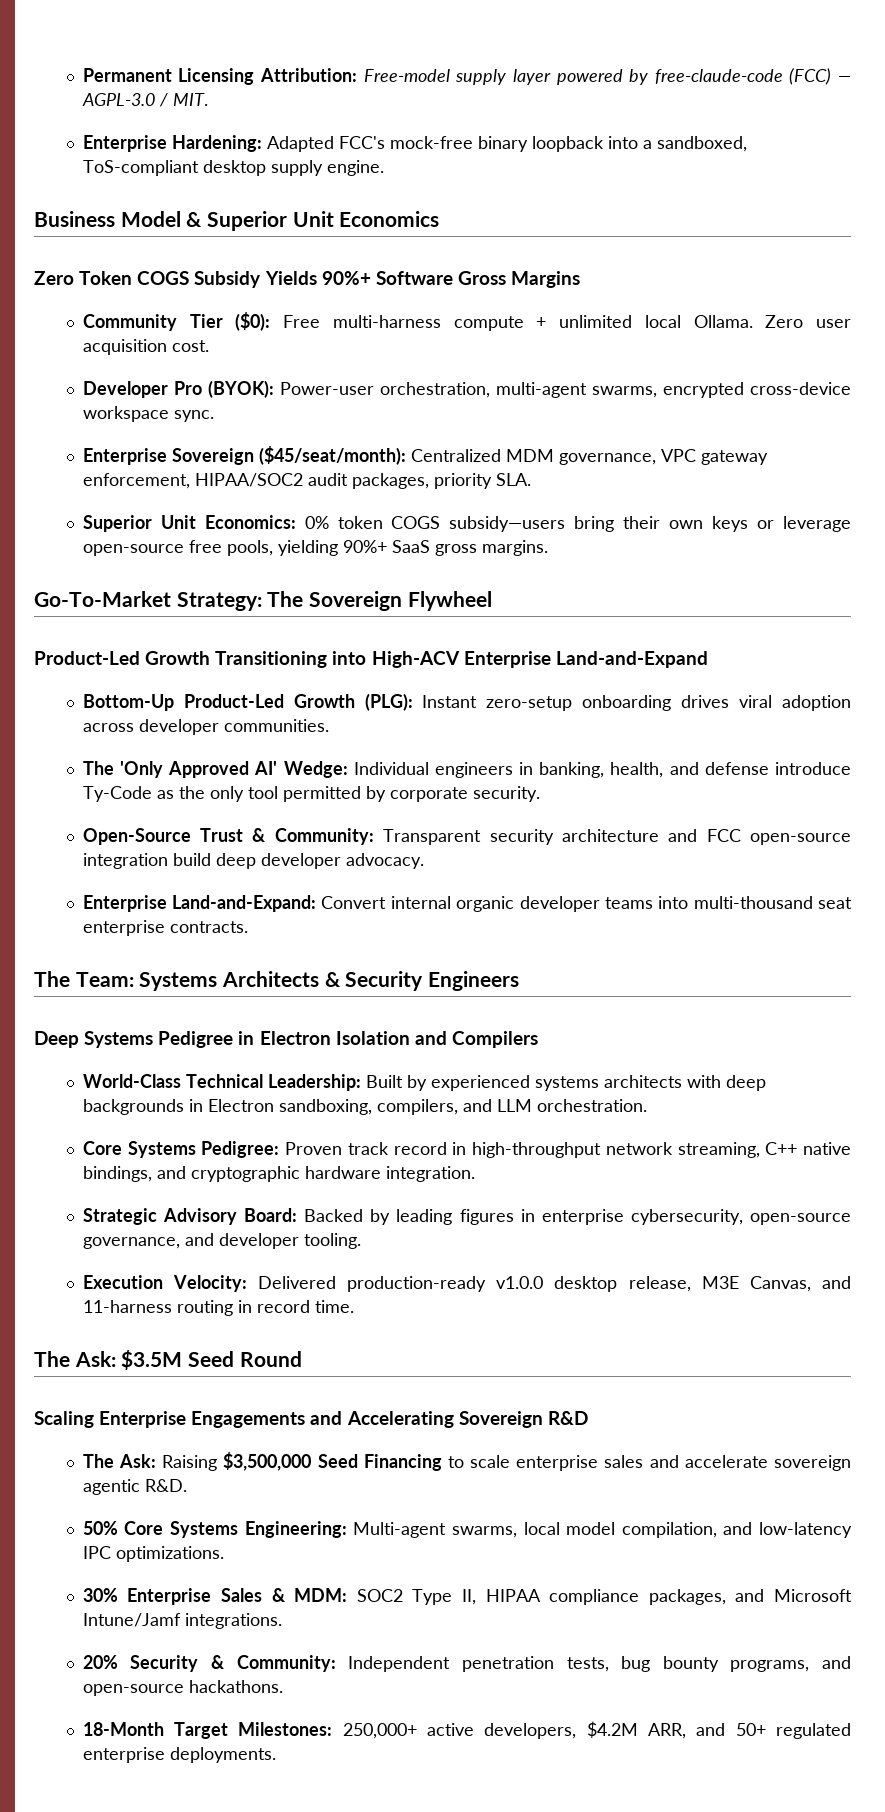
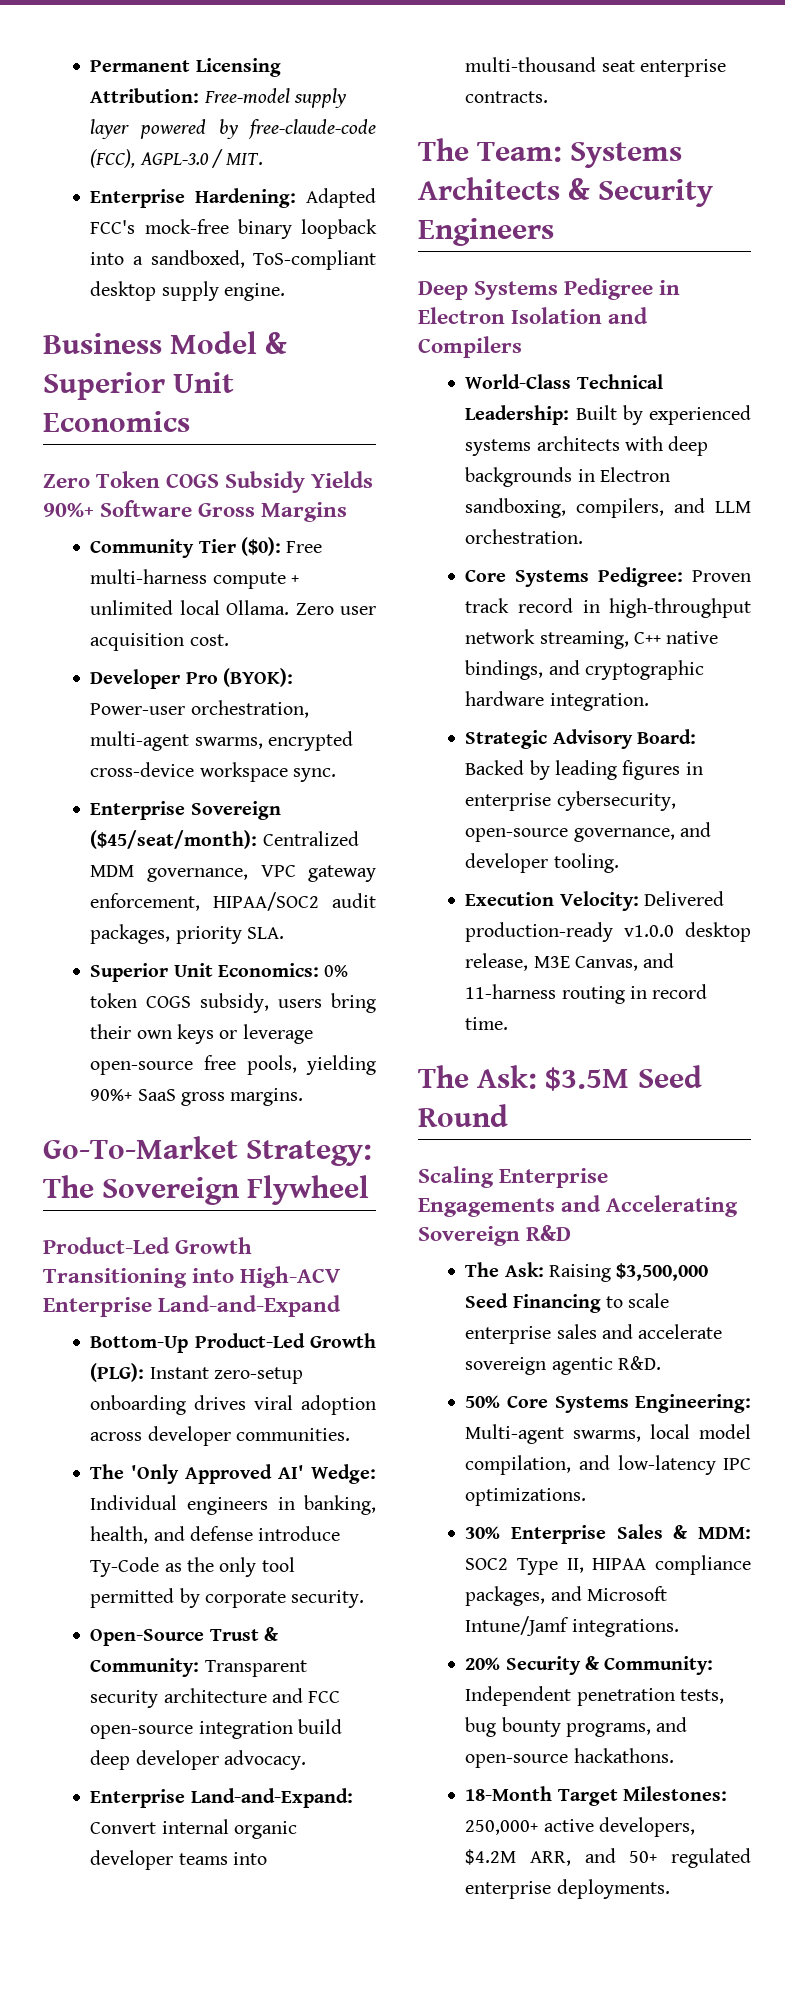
[789,68,852,85] (FCC) — -> [90,149,136,168] (FCC),
[449,516,566,532] subsidy—users -> [200,993,323,1013] subsidy, users

